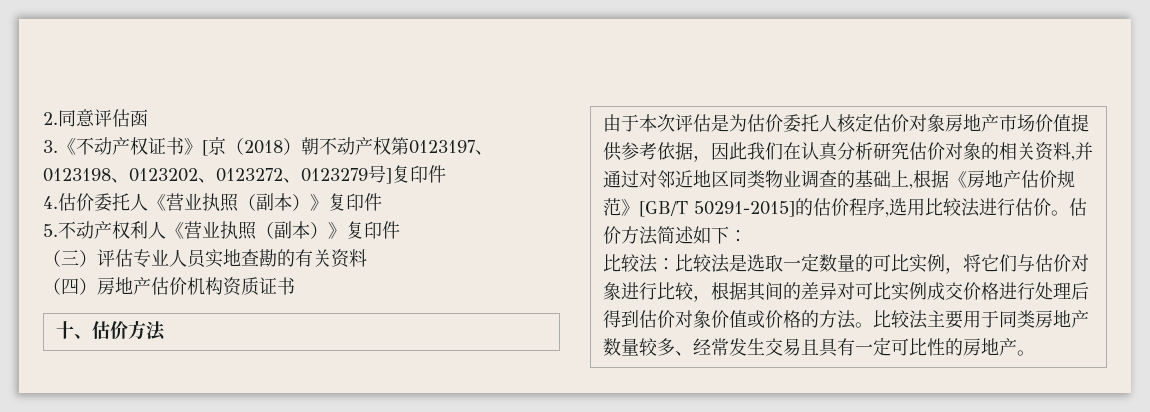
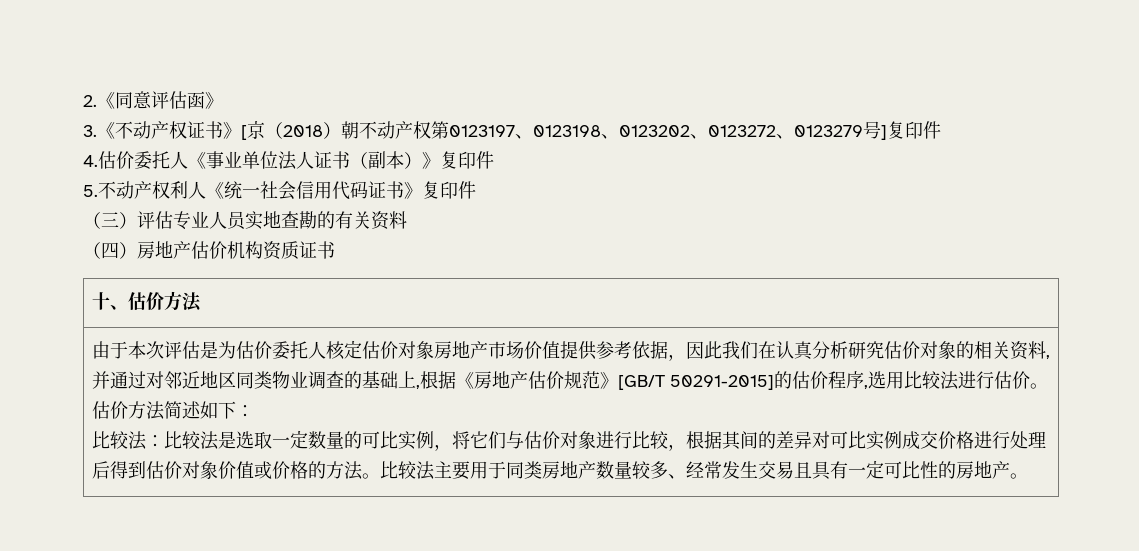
(58, 118) none -> [97,92,115,109] 《
(148, 118) none -> [205,92,223,109] 》
[166,193,239,212] 营业执照 -> [206,151,350,170] 事业单位法人证书
[184,221,328,240] 营业执照（副本） -> [224,181,404,200] 统一社会信用代码证书

